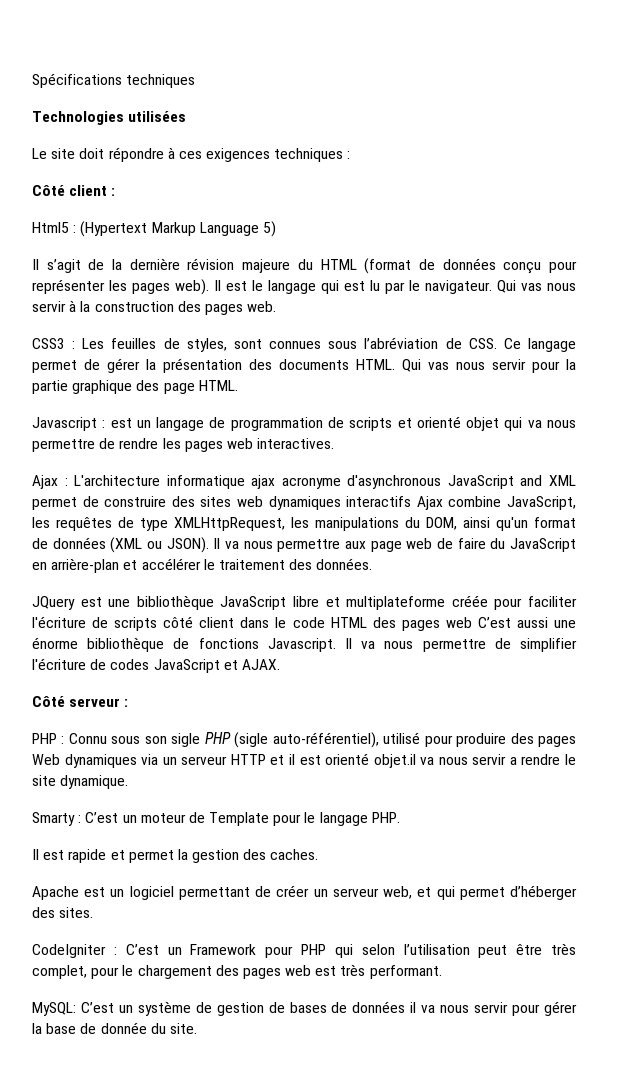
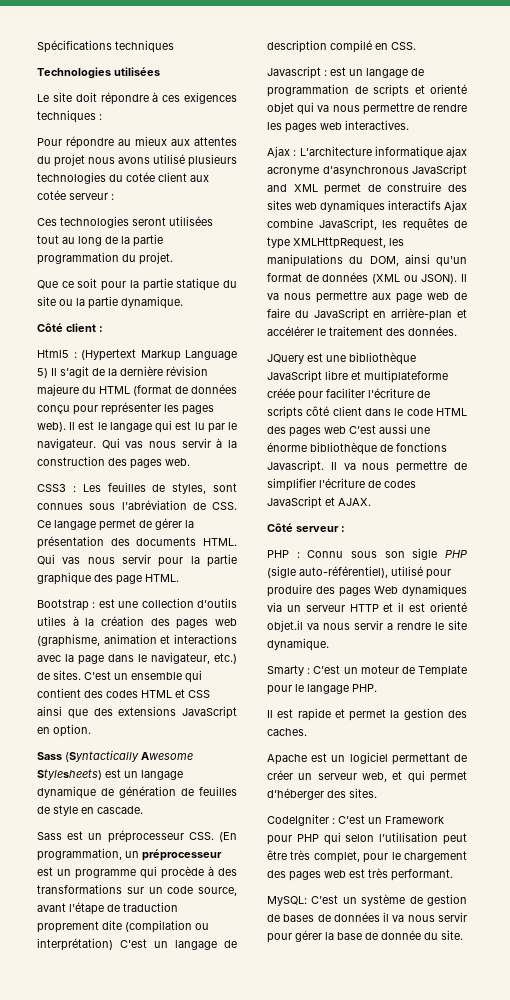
(351, 155) none -> [37,136,237,149] [37,154,237,167] [37,172,209,184] [37,190,114,200] [37,216,213,228] [37,234,163,247] [37,252,173,265] [37,278,237,291] [37,296,183,309] // Pour répondre au mieux aux attentes du projet nous avons utilisé plusieurs technologies du cotée client aux cotée serveur : // Ces technologies seront utilisées tout au long de la partie programmation du projet. // Que ce soit pour la partie statique du site ou la partie dynamique.
(276, 229) // -> (48, 373) none
(238, 385) none -> [37,598,238,611] [37,616,237,629] [37,634,237,647] [37,652,237,665] [37,670,202,683] [37,688,210,698] [37,706,237,719] [37,724,91,737] [37,750,193,762] [37,769,183,780] [37,786,237,799] [37,805,143,816] [37,830,237,843] [37,848,222,861] [37,866,237,879] [37,884,237,896] [37,902,178,915] [37,920,209,933] [37,938,237,951] [267,40,416,53] // Bootstrap : est une collection d'outils utiles à la création des pages web (graphisme, animation et interactions avec la page dans le navigateur, etc.) de sites. C'est un ensemble qui contient des codes HTML et CSS ainsi que des extensions JavaScript en option. // Sass (Syntactically Awesome Stylesheets) est un langage dynamique de génération de feuilles de style en cascade. // Sass est un préprocesseur CSS. (En programmation, un préprocesseur est un programme qui procède à des transformations sur un code source, avant l'étape de traduction proprement dite (compilation ou interprétation) C'est un langage de description compilé en CSS.

